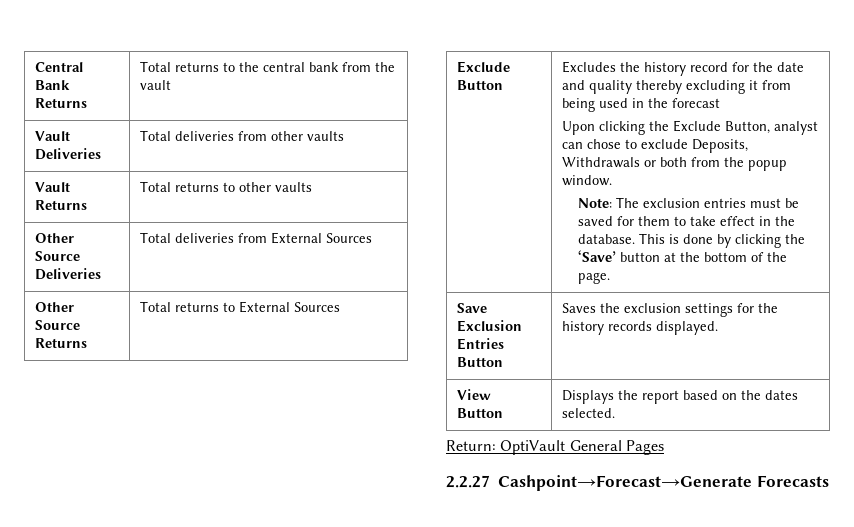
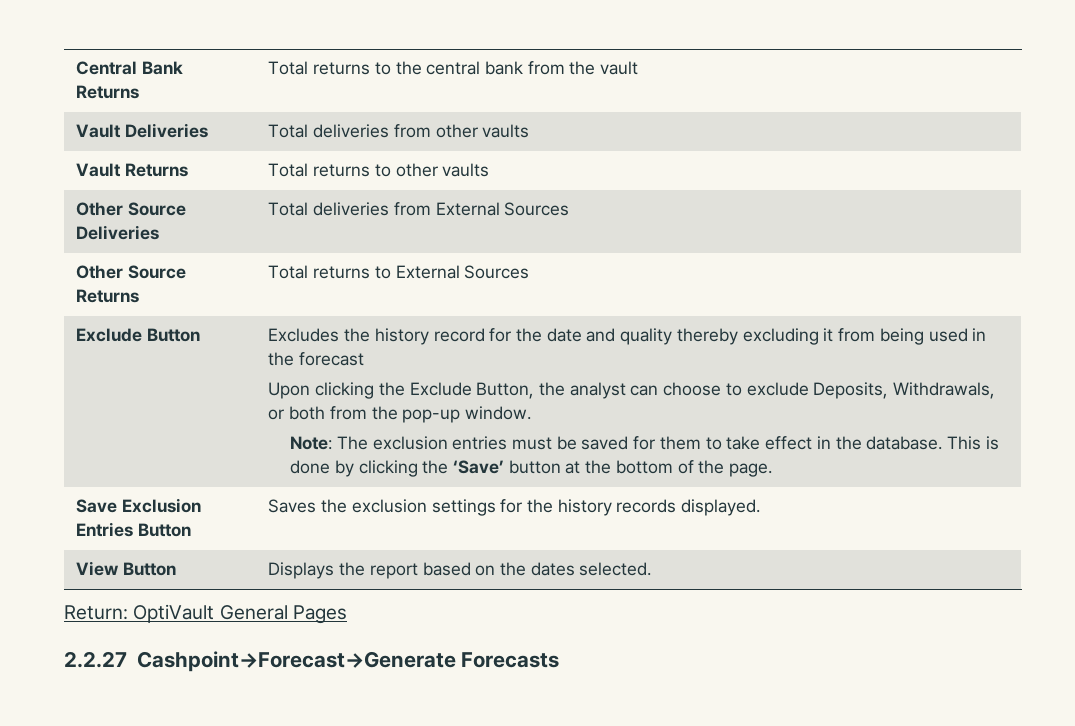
(771, 127) none -> [538,382,565,396] the
[587,139,622,149] chose -> [663,382,722,396] choose
[562,157,641,168] Withdrawals -> [893,382,996,399] Withdrawals,
[748,160,788,171] popup -> [402,409,461,423] pop-up

